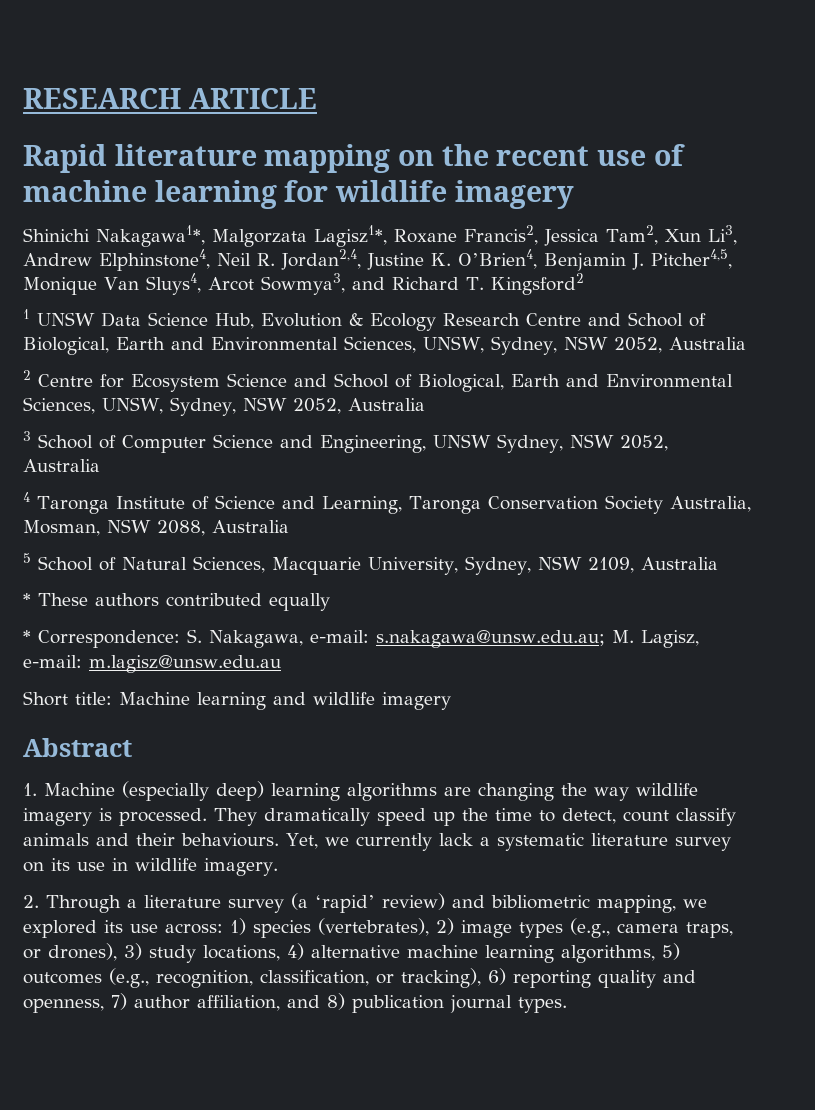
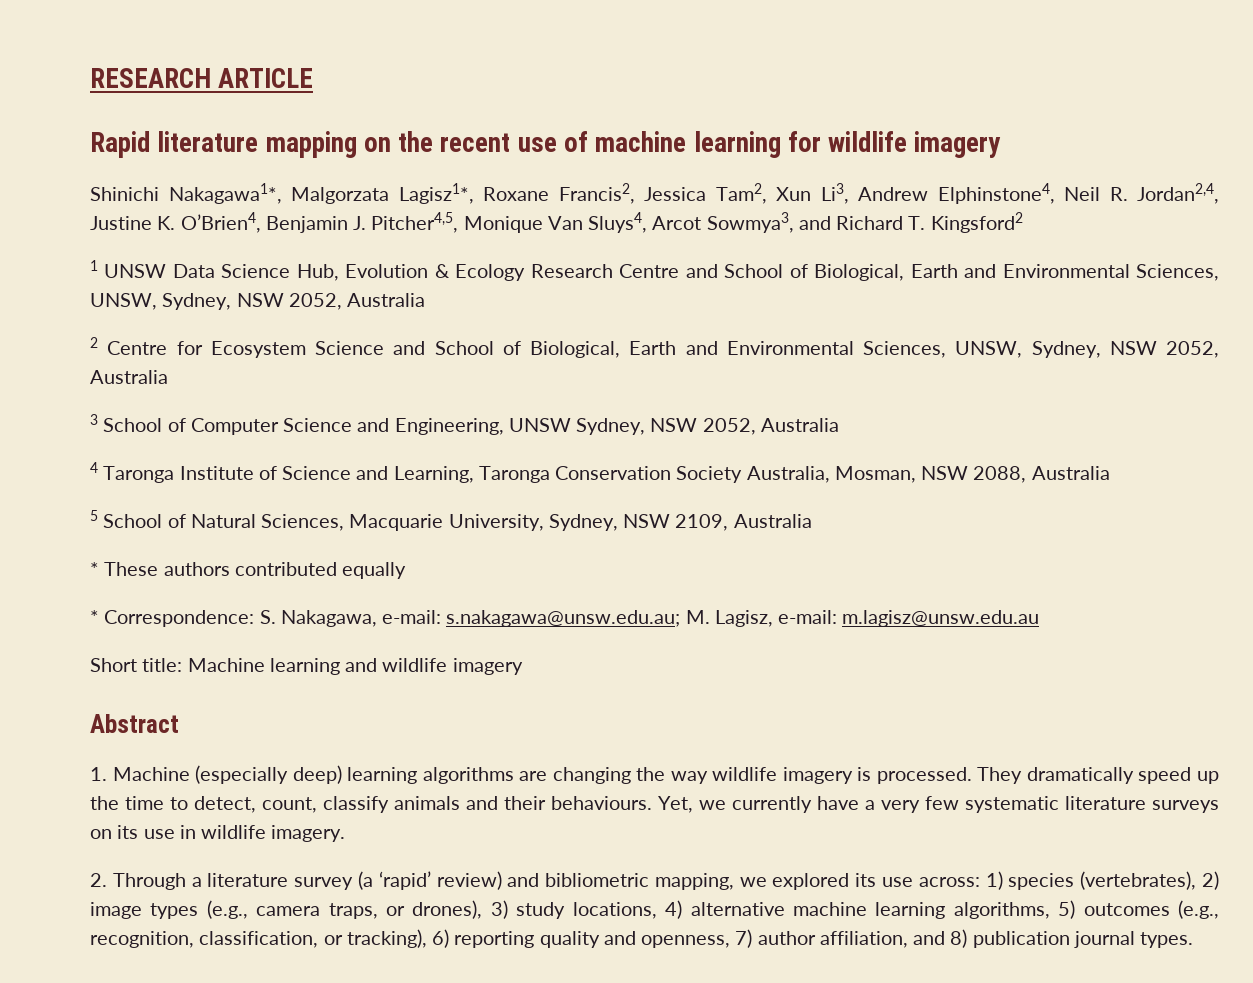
[623,810,669,822] count -> [262,797,317,813] count,
[438,833,490,846] lack a -> [817,796,959,813] have a very few
[674,837,731,851] survey -> [1152,800,1219,813] surveys

